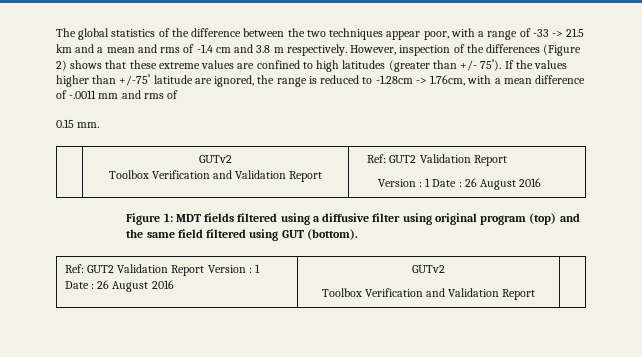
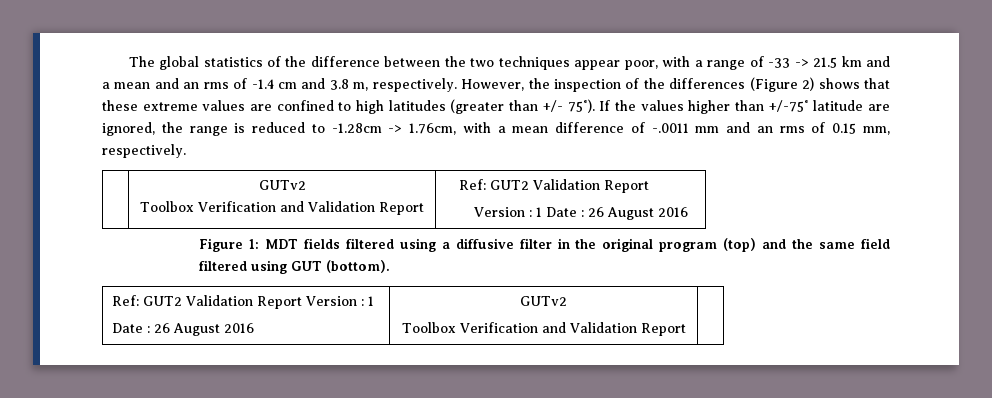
(157, 48) none -> [183,82,200,89] an
[273,47,284,53] m -> [353,82,369,91] m,
(397, 50) none -> [528,78,550,89] the
[143,90,179,99] [56,119,100,128] rms of // 0.15 mm. -> [756,122,891,135] [102,144,186,158] an rms of 0.15 mm, respectively.
[402,213,432,225] using -> [557,238,597,249] in the

